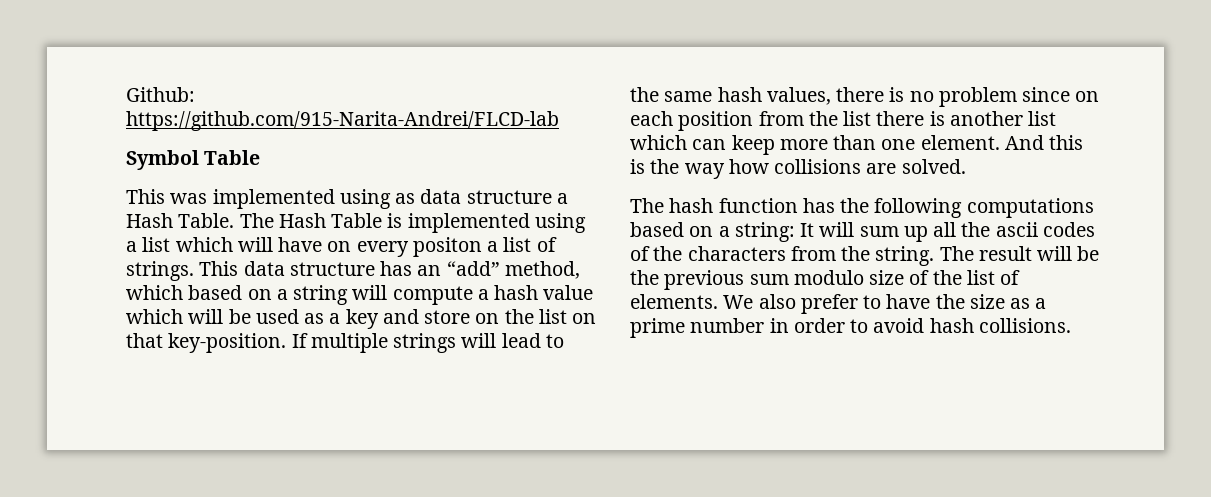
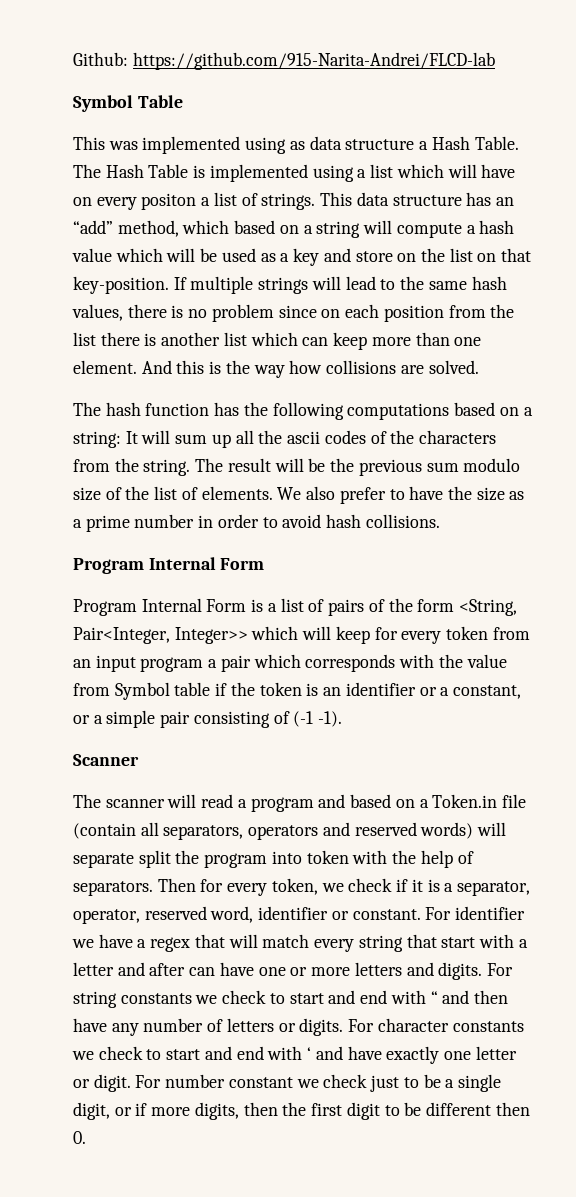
(1071, 325) none -> [73,557,265,574] [73,598,517,616] [73,626,530,644] [73,654,507,672] [73,682,521,700] [73,710,343,728] [73,754,139,766] [73,794,526,812] [73,822,507,840] [73,850,474,868] [73,878,530,896] [73,906,526,924] [72,934,528,952] [73,962,513,980] [73,990,508,1008] [73,1018,524,1036] [72,1046,517,1064] [73,1074,501,1092] [73,1102,530,1120] [73,1131,86,1144] // Program Internal Form // Program Internal Form is a list of pairs of the form <String, Pair<Integer, Integer>> which will keep for every token from an input program a pair which corresponds with the value from Symbol table if the token is an identifier or a constant, or a simple pair consisting of (-1 -1). // Scanner // The scanner will read a program and based on a Token.in file (contain all separators, operators and reserved words) will separate split the program into token with the help of separators. Then for every token, we check if it is a separator, operator, reserved word, identifier or constant. For identifier we have a regex that will match every string that start with a letter and after can have one or more letters and digits. For string constants we check to start and end with “ and then have any number of letters or digits. For character constants we check to start and end with ‘ and have exactly one letter or digit. For number constant we check just to be a single digit, or if more digits, then the first digit to be different then 0.

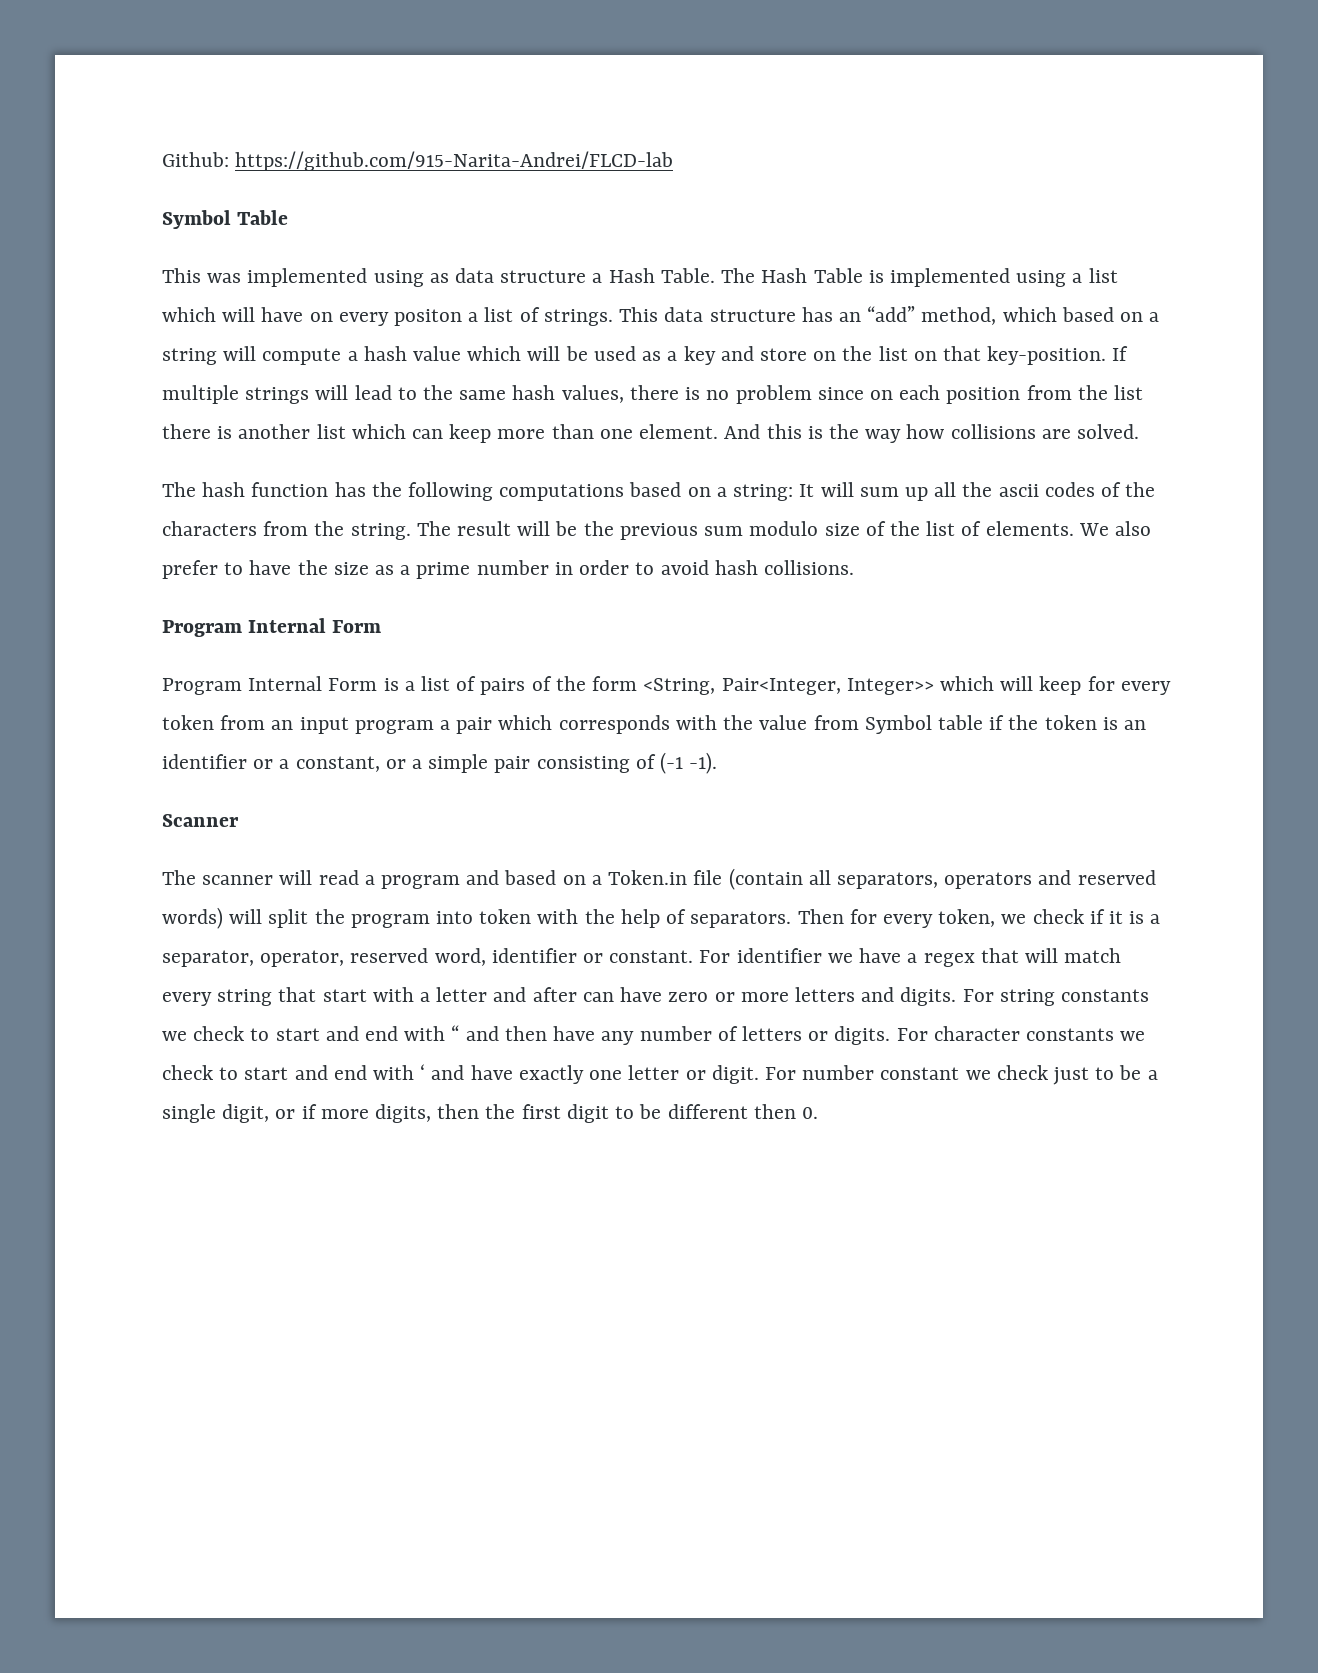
[73,853,134,868] separate -> (263, 916) none
[258,967,286,976] one -> [668,992,709,1002] zero

